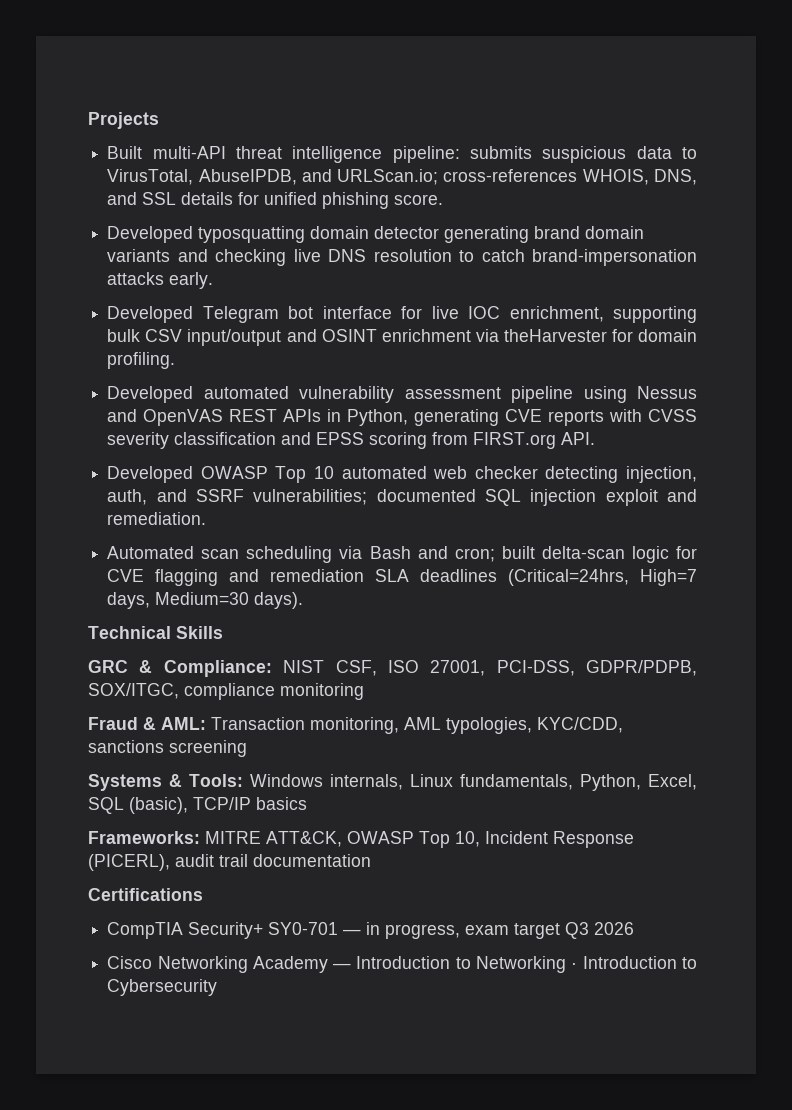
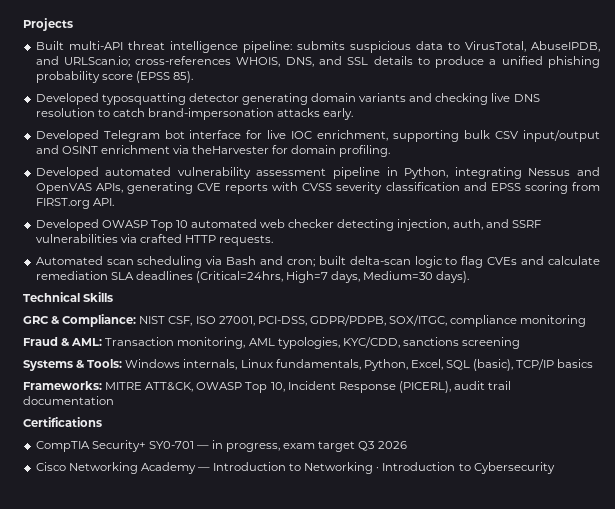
[238,192,444,209] for unified phishing score. -> [417,56,601,68] [35,71,193,83] to produce a unified phishing probability score (EPSS 85).
[310,226,370,239] domain -> (186, 99) none
[534,226,581,239] brand -> (308, 99) none
[583,386,697,403] [107,409,409,426] using Nessus and OpenVAS REST APIs in Python, -> [386,167,600,179] [35,183,123,194] in Python, integrating Nessus and OpenVAS APIs,
[253,489,697,506] [107,512,207,525] vulnerabilities; documented SQL injection exploit and remediation. -> [35,234,274,246] vulnerabilities via crafted HTTP requests.
[676,546,697,559] [107,569,260,586] for CVE flagging and -> [445,256,601,268] to flag CVEs and calculate

